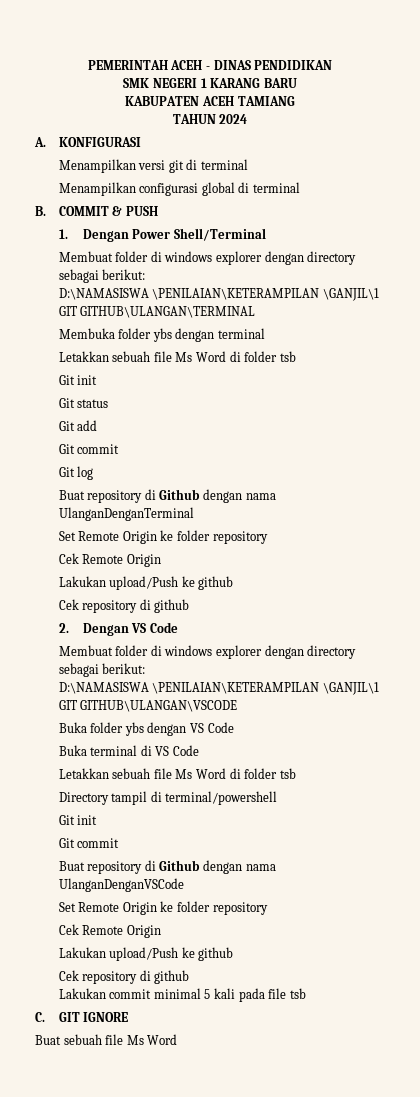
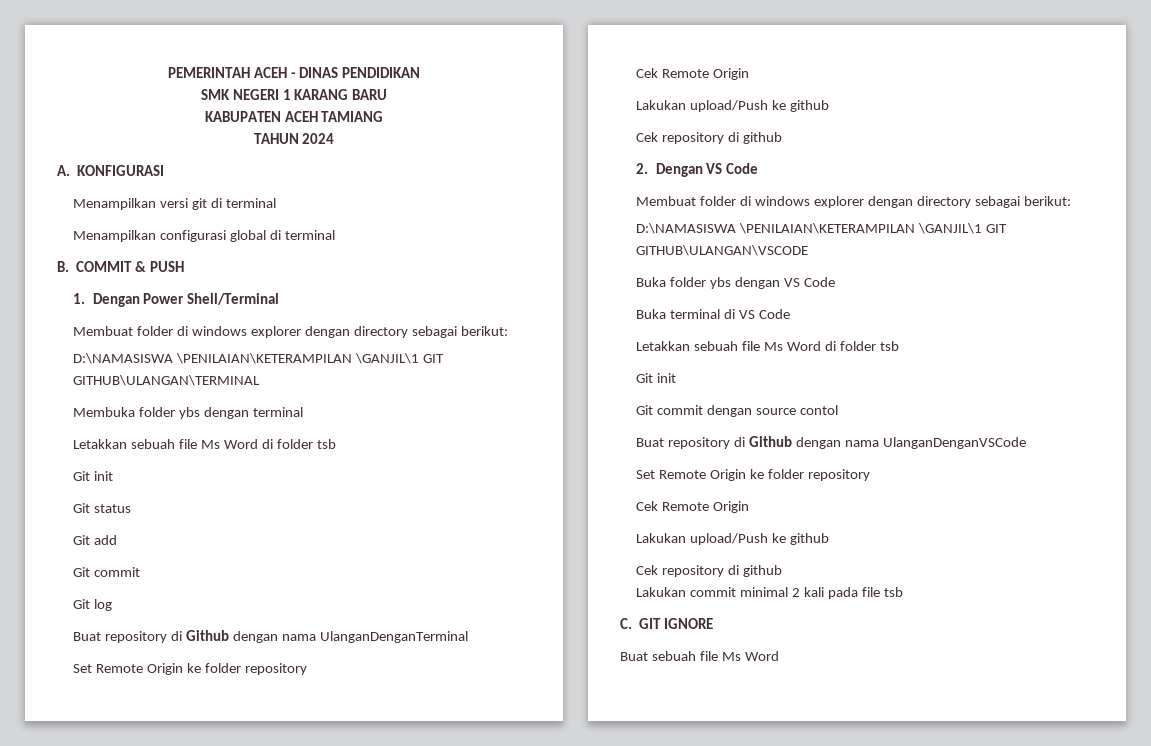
[58,791,278,805] // Directory tampil di terminal/powershell -> (899, 346) none
(120, 843) none -> [707,405,838,417] dengan source contol
[204,989,211,999] 5 -> [791,588,800,597] 2

